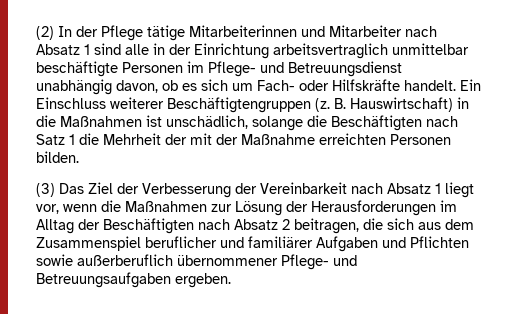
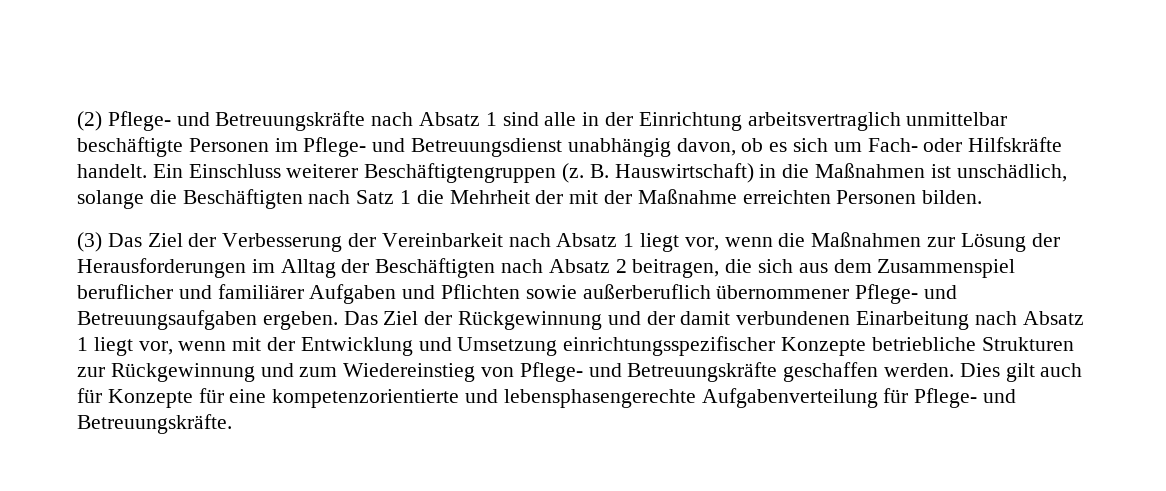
[58,25,402,41] In der Pflege tätige Mitarbeiterinnen und Mitarbeiter -> [107,111,366,131] Pflege- und Betreuungskräfte
(231, 280) none -> [343,311,1084,330] [77,336,1074,356] [77,362,1083,382] [77,388,1017,408] [77,414,232,434] Das Ziel der Rückgewinnung und der damit verbundenen Einarbeitung nach Absatz 1 liegt vor, wenn mit der Entwicklung und Umsetzung einrichtungsspezifischer Konzepte betriebliche Strukturen zur Rückgewinnung und zum Wiedereinstieg von Pflege- und Betreuungskräfte geschaffen werden. Dies gilt auch für Konzepte für eine kompetenzorientierte und lebensphasengerechte Aufgabenverteilung für Pflege- und Betreuungskräfte.

